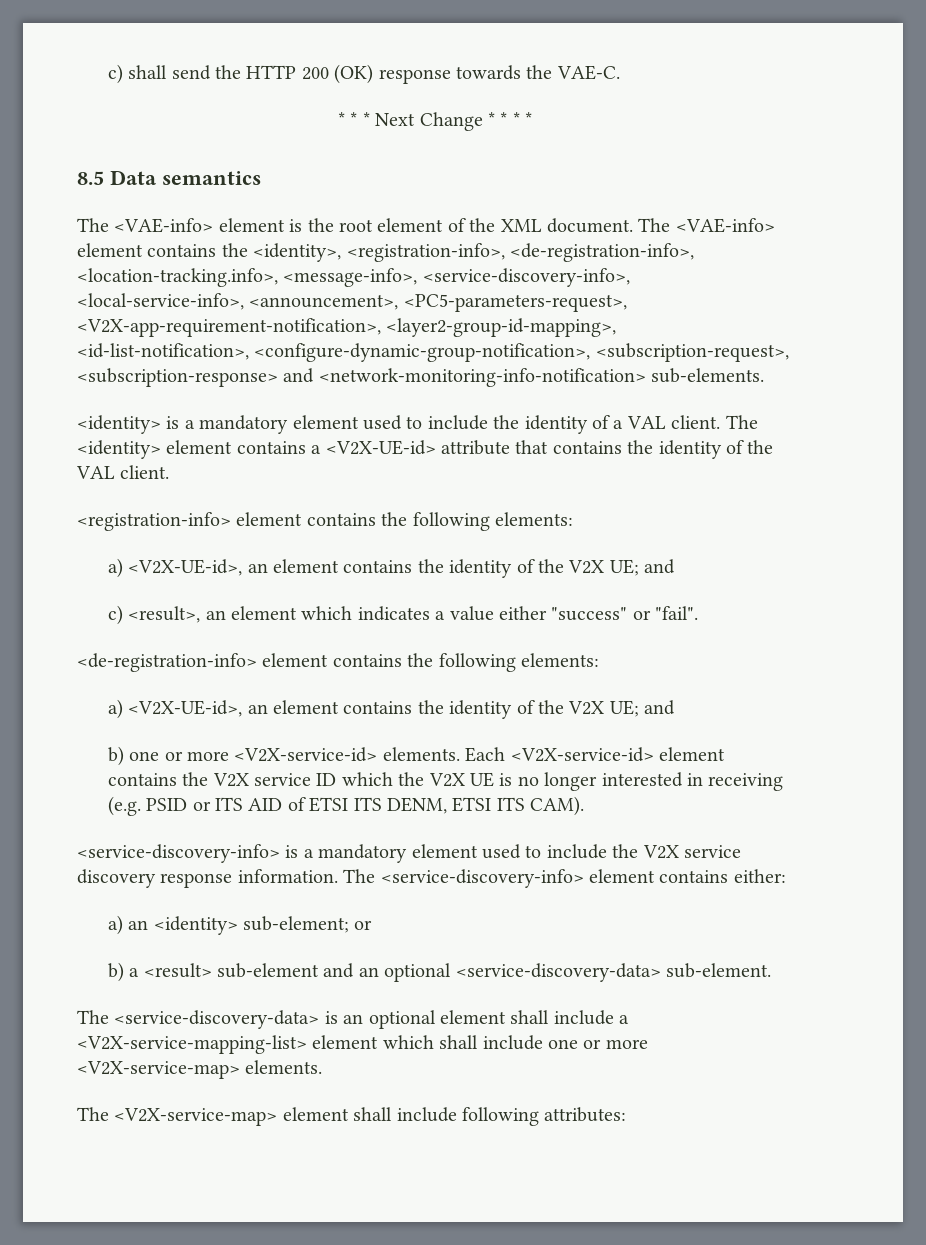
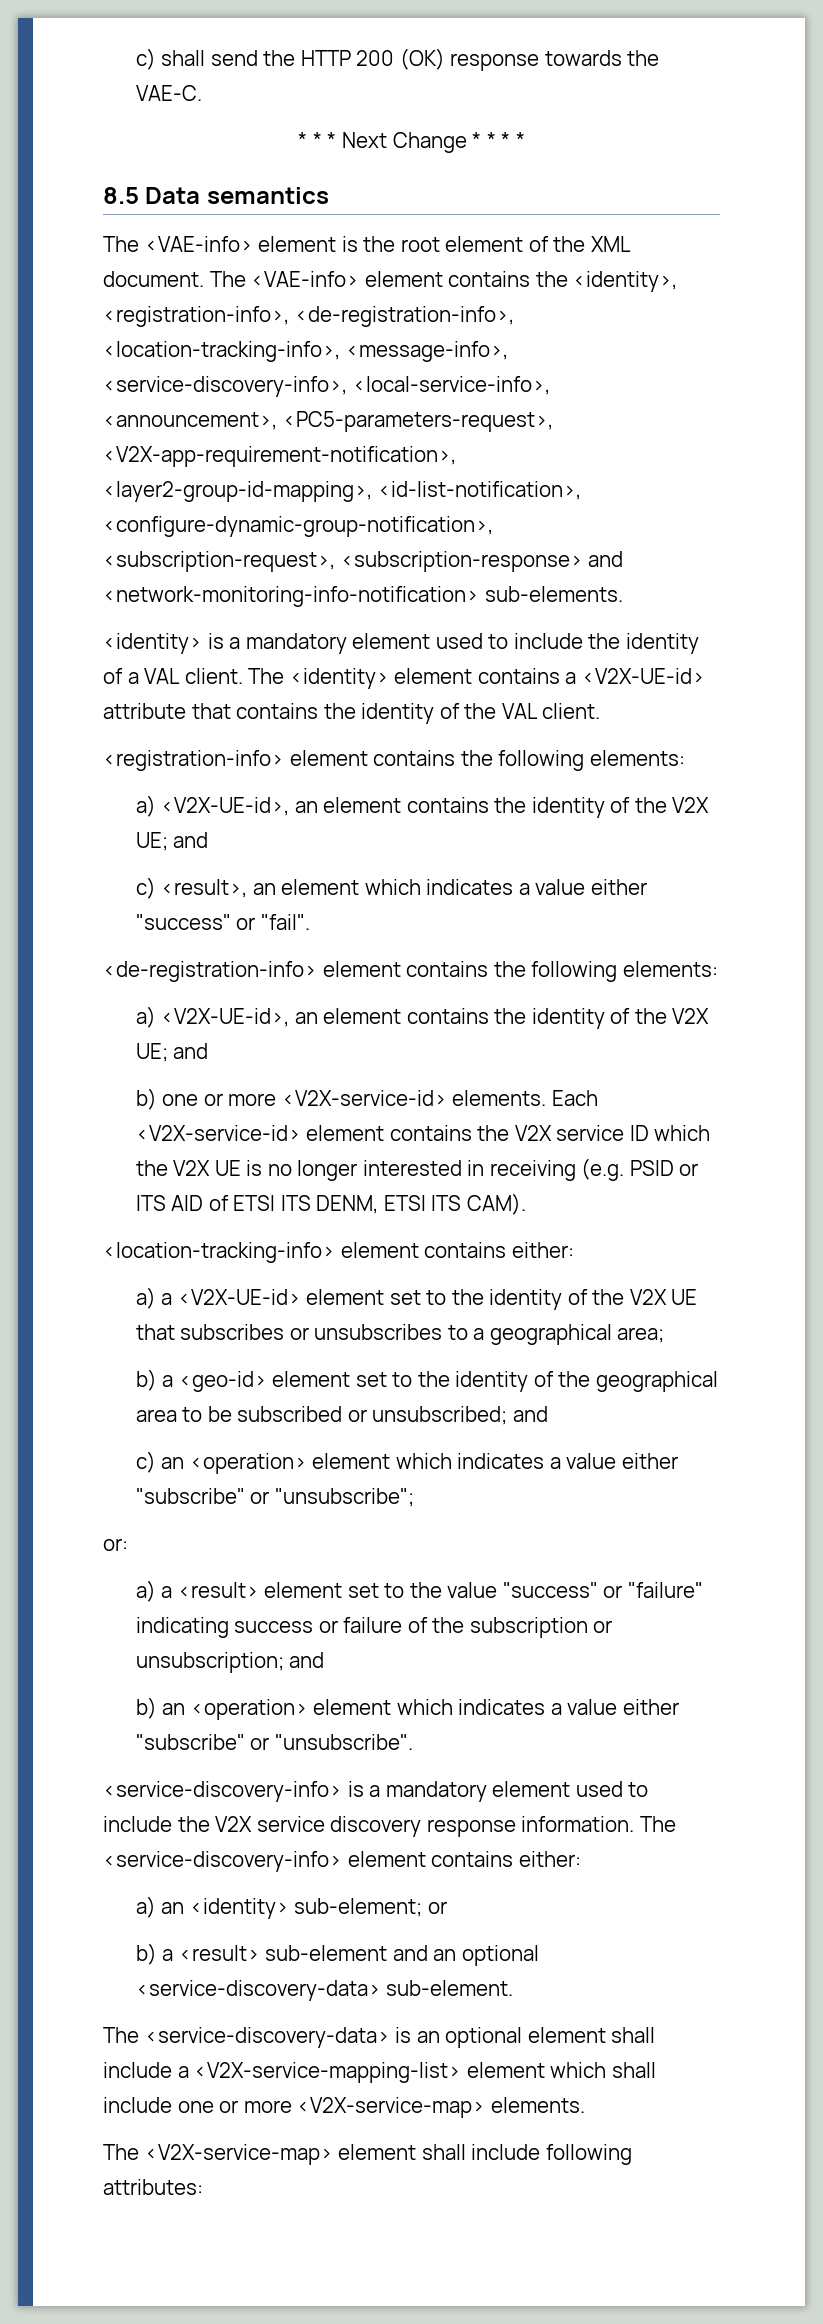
[77,268,278,287] <location-tracking.info>, -> [103,341,340,362] <location-tracking-info>,
(585, 806) none -> [103,1242,574,1263] [135,1287,698,1310] [135,1324,665,1345] [135,1369,718,1392] [135,1406,548,1425] [135,1451,678,1474] [135,1488,414,1507] [103,1538,128,1551] [135,1580,703,1602] [135,1617,613,1638] [135,1652,325,1673] [135,1697,679,1720] [135,1734,413,1750] // <location-tracking-info> element contains either: // a) a <V2X-UE-id> element set to the identity of the V2X UE that subscribes or unsubscribes to a geographical area; // b) a <geo-id> element set to the identity of the geographical area to be subscribed or unsubscribed; and // c) an <operation> element which indicates a value either "subscribe" or "unsubscribe"; // or: // a) a <result> element set to the value "success" or "failure" indicating success or failure of the subscription or unsubscription; and // b) an <operation> element which indicates a value either "subscribe" or "unsubscribe".

